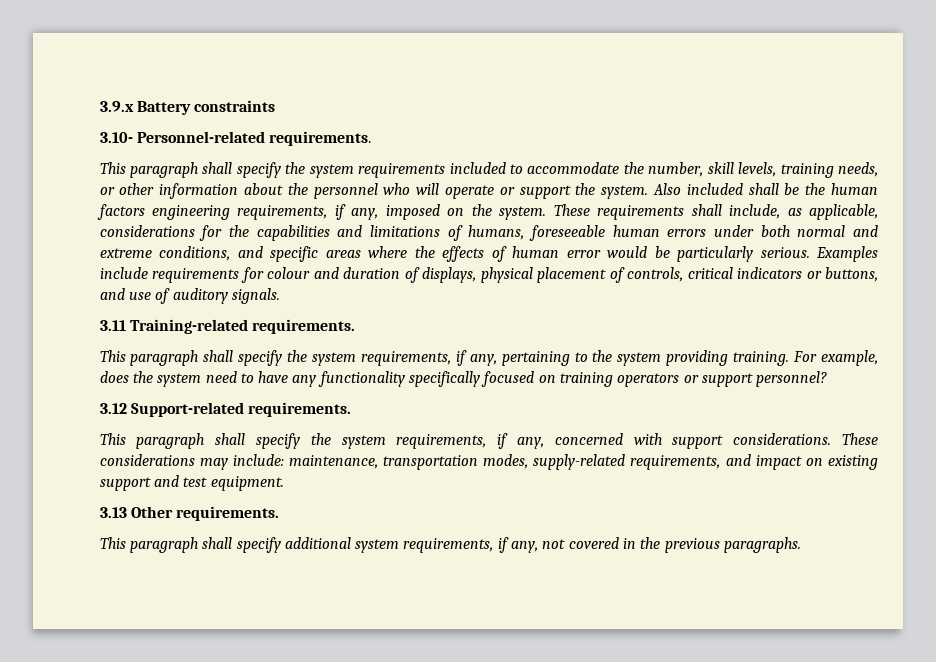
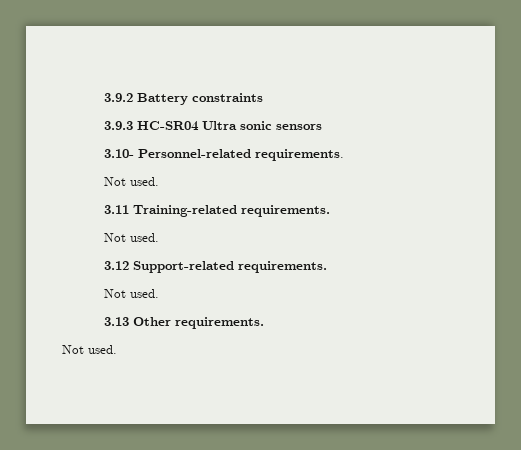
[99,101,134,112] 3.9.x -> [103,93,133,102] 3.9.2
[99,131,372,146] [99,162,879,178] [99,183,878,199] [96,204,878,220] [99,225,879,241] [99,246,878,262] [99,267,878,283] [99,288,280,304] [99,319,356,334] [99,350,879,366] [99,371,828,387] [99,402,352,417] [99,433,879,449] [99,454,878,470] [99,475,284,491] [99,506,280,521] [99,537,802,553] 3.10- Personnel-related requirements. // This paragraph shall specify the system requirements included to accommodate the number, skill levels, training needs, or other information about the personnel who will operate or support the system. Also included shall be the human factors engineering requirements, if any, imposed on the system. These requirements shall include, as applicable, considerations for the capabilities and limitations of humans, foreseeable human errors under both normal and extreme conditions, and specific areas where the effects of human error would be particularly serious. Examples include requirements for colour and duration of displays, physical placement of controls, critical indicators or buttons, and use of auditory signals. // 3.11 Training-related requirements. // This paragraph shall specify the system requirements, if any, pertaining to the system providing training. For example, does the system need to have any functionality specifically focused on training operators or support personnel? // 3.12 Support-related requirements. // This paragraph shall specify the system requirements, if any, concerned with support considerations. These considerations may include: maintenance, transportation modes, supply-related requirements, and impact on existing support and test equipment. // 3.13 Other requirements. // This paragraph shall specify additional system requirements, if any, not covered in the previous paragraphs. -> [103,121,322,131] [103,149,344,161] [103,177,159,186] [103,205,330,217] [103,233,159,242] [103,261,327,273] [103,289,159,298] [103,317,264,329] [62,345,117,354] 3.9.3 HC-SR04 Ultra sonic sensors // 3.10- Personnel-related requirements. // Not used. // 3.11 Training-related requirements. // Not used. // 3.12 Support-related requirements. // Not used. // 3.13 Other requirements. // Not used.

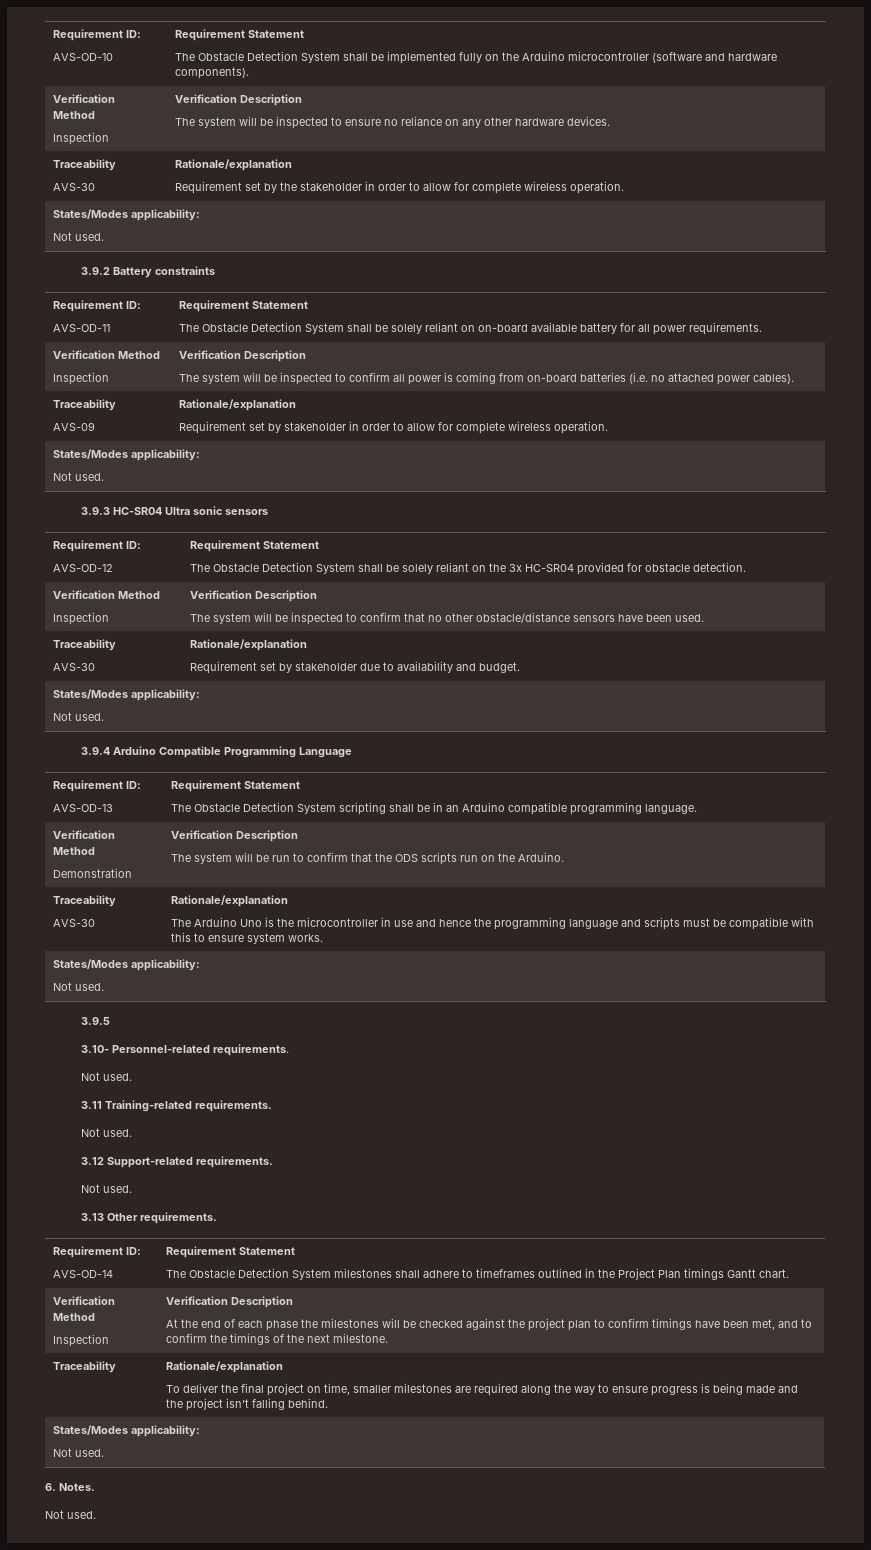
[103,93,263,105] 3.9.2 Battery constraints -> [53,29,142,41] [53,53,114,61] [175,29,305,41] [175,51,778,64] [175,67,250,79] [53,94,116,103] [53,111,96,119] [53,132,110,145] [175,94,303,106] [175,116,611,129] [53,159,117,171] [53,183,96,191] [175,159,293,171] [175,181,625,194] [53,209,201,221] [53,232,105,241] [80,266,215,278] [53,300,142,312] [53,324,111,332] [179,300,309,312] [179,322,763,335] [53,350,161,359] [53,372,110,385] [179,350,307,362] [179,372,795,385] [53,399,117,411] [53,422,96,431] [179,399,297,411] [179,421,609,434] [53,449,201,461] [53,472,105,481] Requirement ID: // AVS-OD-10 | Requirement Statement // The Obstacle Detection System shall be implemented fully on the Arduino microcontroller (software and hardware components). // Verification Method // Inspection | Verification Description // The system will be inspected to ensure no reliance on any other hardware devices. // Traceability // AVS-30 | Rationale/explanation // Requirement set by the stakeholder in order to allow for complete wireless operation. // States/Modes applicability: // Not used. // 3.9.2 Battery constraints // Requirement ID: // AVS-OD-11 | Requirement Statement // The Obstacle Detection System shall be solely reliant on on-board available battery for all power requirements. // Verification Method // Inspection | Verification Description // The system will be inspected to confirm all power is coming from on-board batteries (i.e. no attached power cables). // Traceability // AVS-09 | Rationale/explanation // Requirement set by stakeholder in order to allow for complete wireless operation. // States/Modes applicability: // Not used.
(322, 127) none -> [53,540,142,552] [53,564,114,572] [190,540,320,552] [190,562,747,575] [53,590,161,599] [53,612,110,625] [190,590,318,602] [190,612,705,625] [53,639,117,651] [53,663,96,671] [190,639,308,651] [190,661,521,674] [53,689,201,701] [53,712,105,721] [80,746,352,758] [53,780,142,792] [53,804,114,812] [171,780,301,792] [171,802,698,815] [53,830,116,839] [53,847,96,855] [53,868,133,878] [171,830,299,842] [171,852,565,865] [53,895,117,907] [53,919,96,927] [171,895,289,907] [171,917,815,930] [171,932,324,944] [53,959,201,971] [53,982,105,991] [80,1017,110,1025] // Requirement ID: // AVS-OD-12 | Requirement Statement // The Obstacle Detection System shall be solely reliant on the 3x HC-SR04 provided for obstacle detection. // Verification Method // Inspection | Verification Description // The system will be inspected to confirm that no other obstacle/distance sensors have been used. // Traceability // AVS-30 | Rationale/explanation // Requirement set by stakeholder due to availability and budget. // States/Modes applicability: // Not used. // 3.9.4 Arduino Compatible Programming Language // Requirement ID: // AVS-OD-13 | Requirement Statement // The Obstacle Detection System scripting shall be in an Arduino compatible programming language. // Verification Method // Demonstration | Verification Description // The system will be run to confirm that the ODS scripts run on the Arduino. // Traceability // AVS-30 | Rationale/explanation // The Arduino Uno is the microcontroller in use and hence the programming language and scripts must be compatible with this to ensure system works. // States/Modes applicability: // Not used. // 3.9.5
(264, 323) none -> [53,1246,142,1258] [53,1270,114,1278] [166,1246,296,1258] [166,1268,790,1280] [53,1296,116,1305] [53,1313,96,1321] [53,1334,110,1347] [166,1296,294,1308] [166,1318,813,1331] [166,1333,389,1345] [53,1361,117,1373] [166,1361,284,1373] [166,1383,799,1396] [166,1398,329,1411] [53,1425,201,1437] [53,1448,105,1457] [45,1483,95,1491] // Requirement ID: // AVS-OD-14 | Requirement Statement // The Obstacle Detection System milestones shall adhere to timeframes outlined in the Project Plan timings Gantt chart. // Verification Method // Inspection | Verification Description // At the end of each phase the milestones will be checked against the project plan to confirm timings have been met, and to confirm the timings of the next milestone. // Traceability | Rationale/explanation // To deliver the final project on time, smaller milestones are required along the way to ensure progress is being made and the project isn’t falling behind. // States/Modes applicability: // Not used. // 6. Notes.

